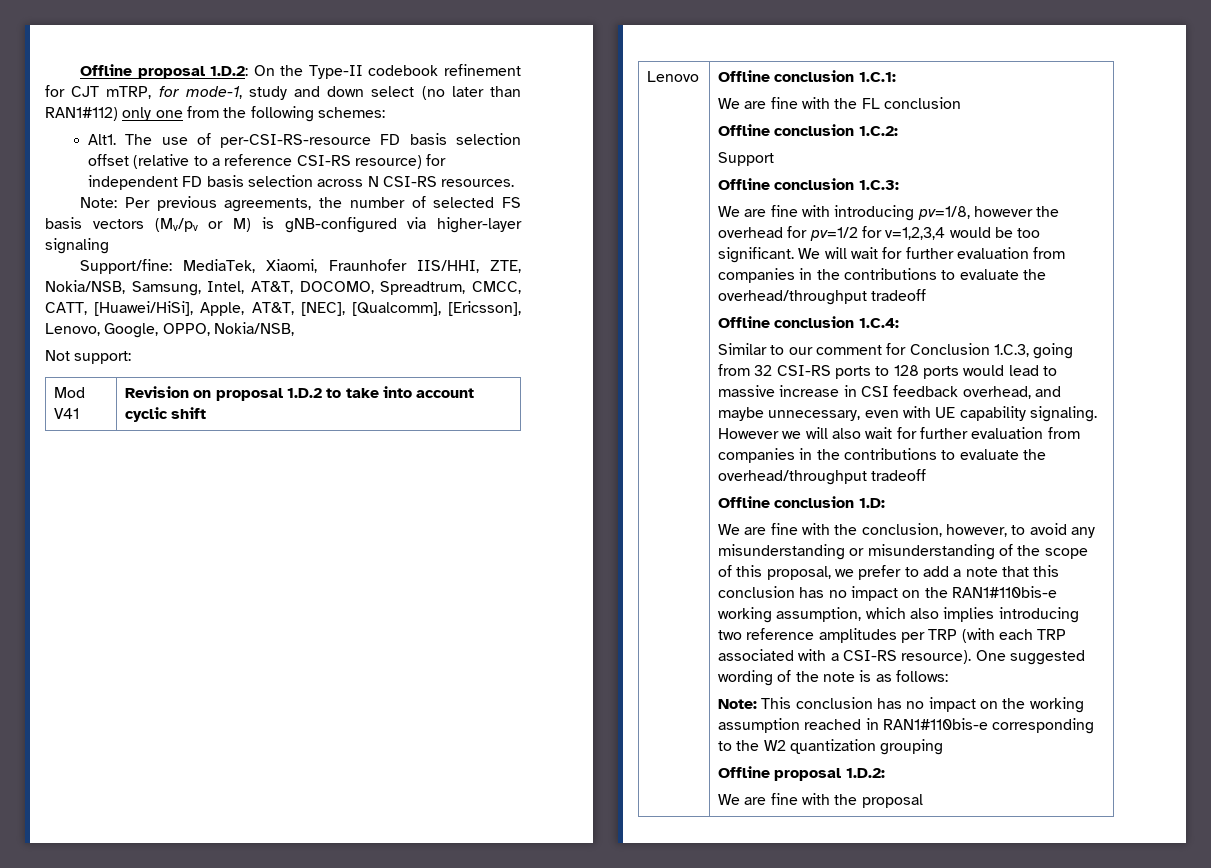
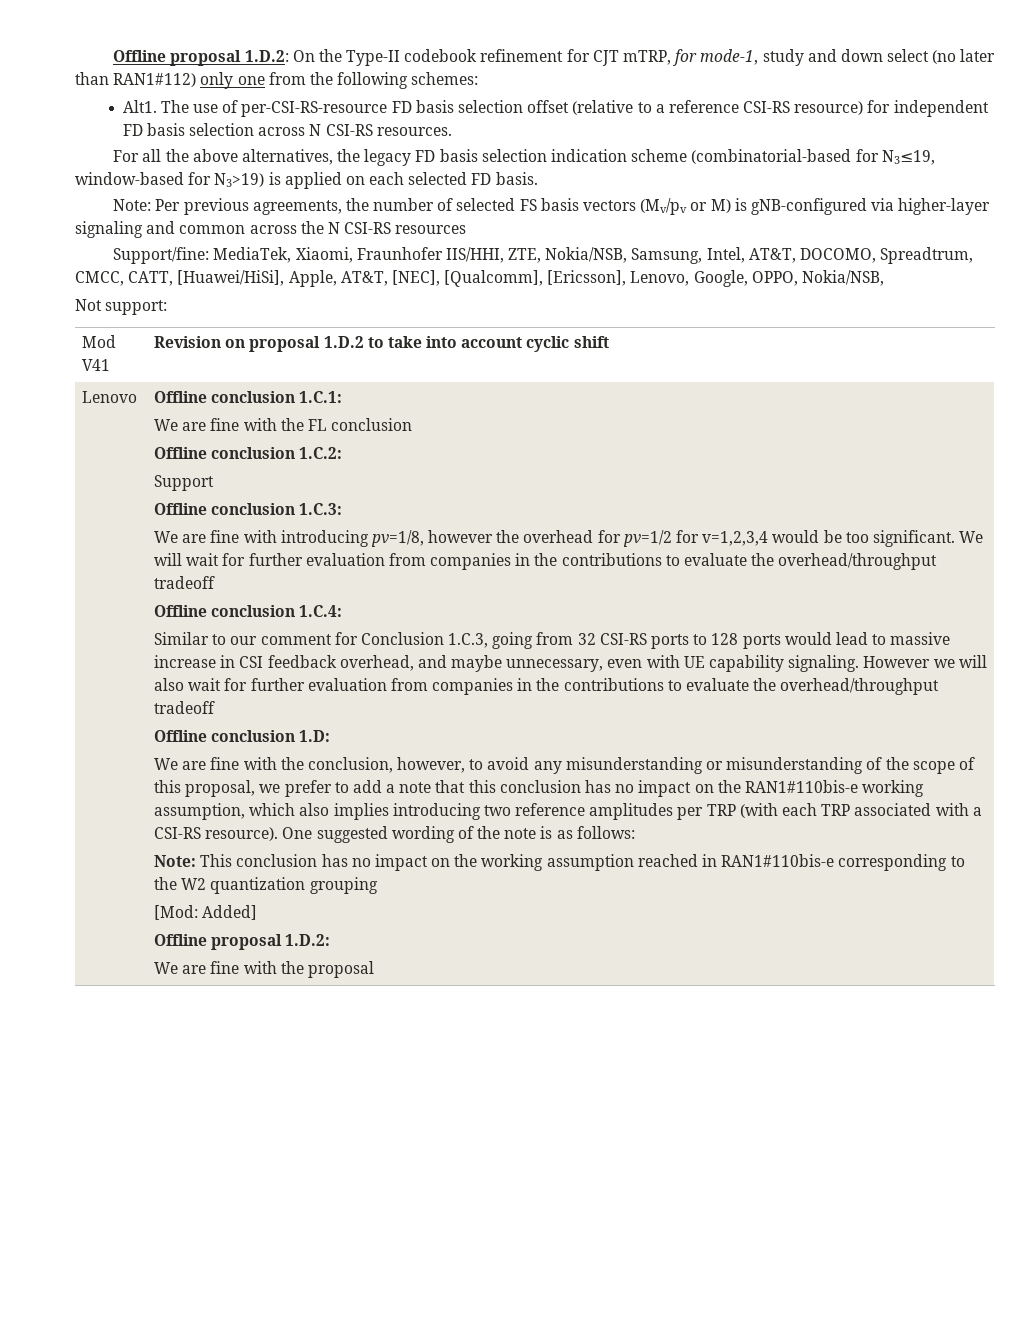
(515, 183) none -> [113,149,935,166] [75,172,538,189] // For all the above alternatives, the legacy FD basis selection indication scheme (combinatorial-based for N3≤19, window-based for N3>19) is applied on each selected FD basis.
(109, 246) none -> [146,221,467,234] and common across the N CSI-RS resources
(944, 747) none -> [153,905,258,920] // [Mod: Added]

